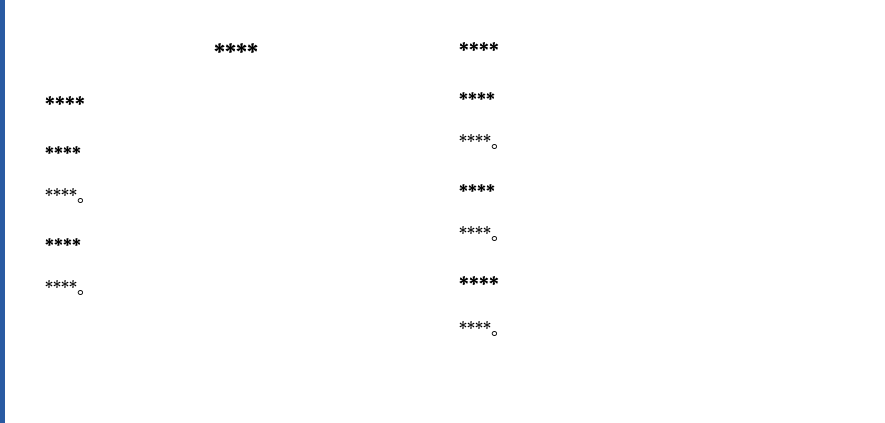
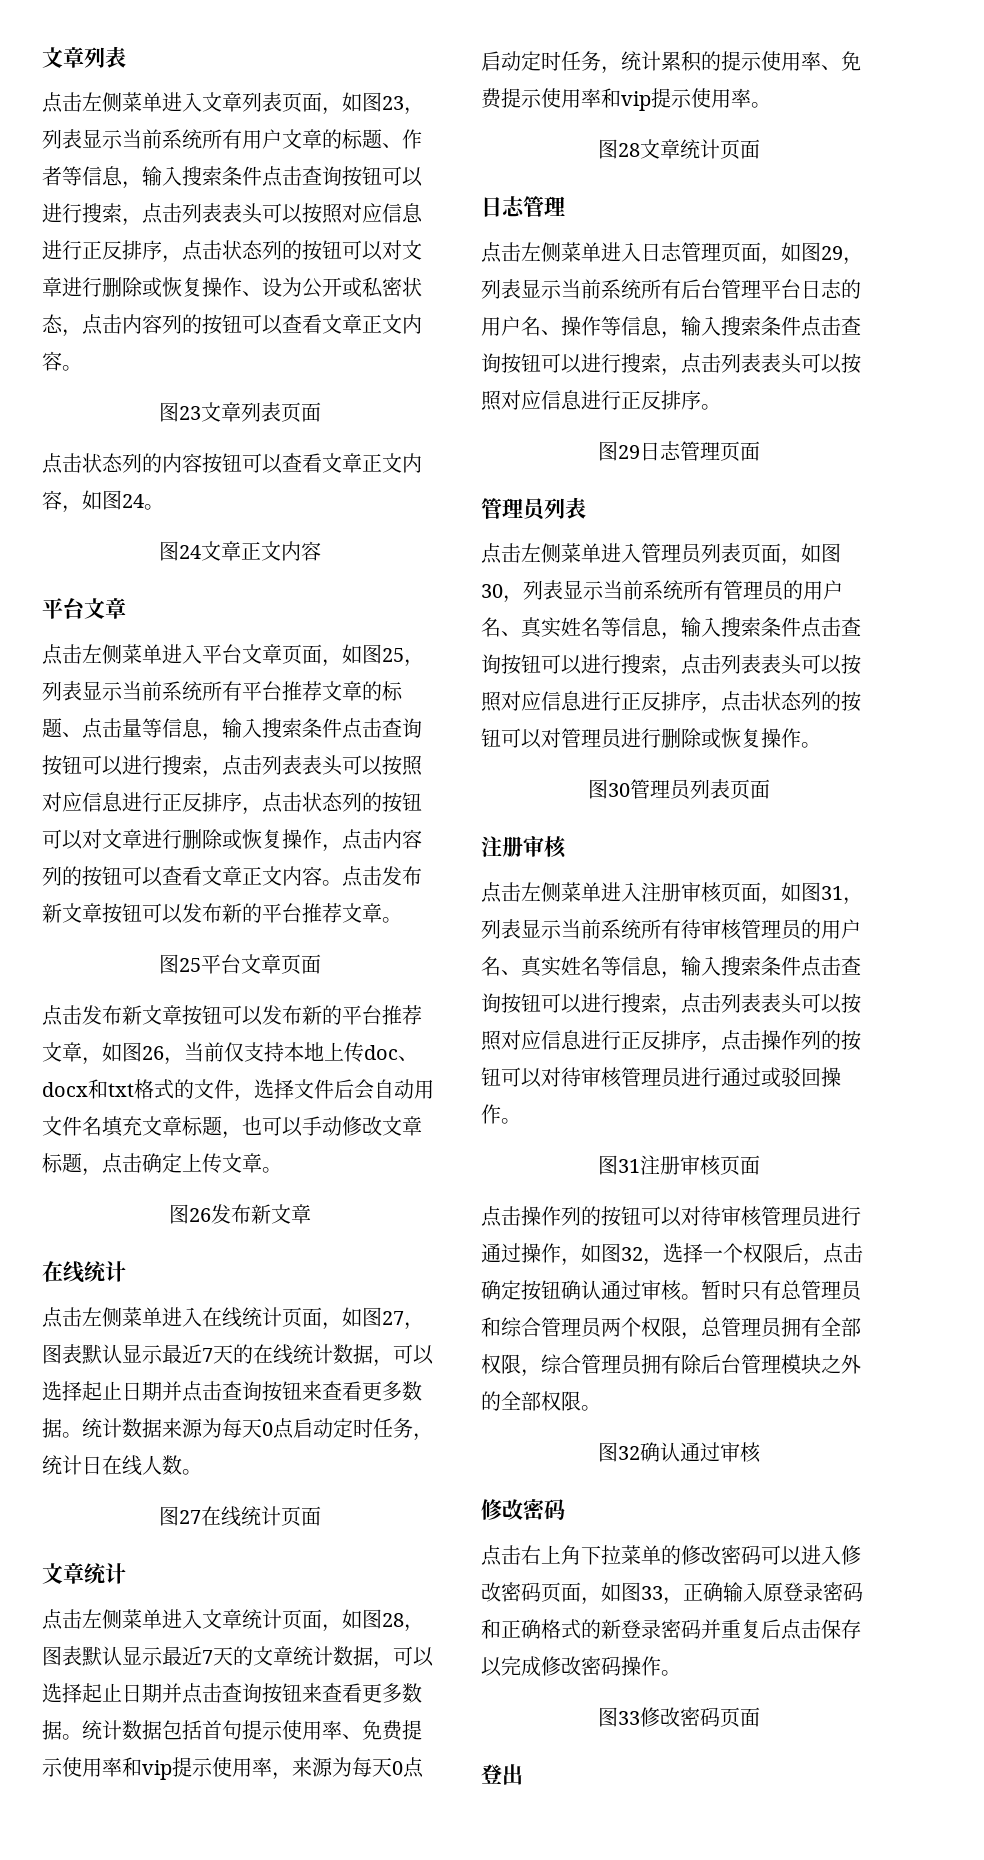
[213,43,258,62] [45,96,85,113] [45,146,81,161] [45,188,95,203] [45,238,81,253] [45,280,95,295] [459,42,499,59] [459,92,495,107] [459,134,509,149] [459,184,495,199] [459,226,509,241] [459,276,499,293] [459,321,509,336] **** // **** // **** // ****。 // **** // ****。 // **** // **** // ****。 // **** // ****。 // **** // ****。 -> [42,46,126,68] [42,92,424,115] [42,129,422,149] [42,166,423,189] [42,203,423,226] [42,240,422,263] [42,277,422,298] [42,314,422,337] [42,351,82,371] [159,402,321,422] [42,453,422,474] [42,490,164,513] [159,541,321,561] [42,598,126,619] [42,644,424,667] [42,681,403,701] [42,718,422,741] [42,755,423,778] [42,792,422,815] [42,829,422,852] [42,866,422,887] [42,903,402,924] [159,954,321,974] [42,1005,422,1026] [42,1042,418,1065] [42,1079,434,1102] [42,1116,422,1139] [42,1153,282,1176] [169,1204,311,1224] [42,1261,126,1283] [42,1307,424,1330] [42,1344,434,1367] [42,1381,422,1402] [42,1418,433,1441] [42,1455,202,1476] [159,1506,321,1527] [42,1563,126,1584] [42,1609,424,1632] [42,1646,434,1669] [42,1683,422,1704] [42,1720,422,1741] [42,1757,424,1780] [481,51,861,74] [481,88,771,111] [598,139,760,159] [481,196,565,217] [481,242,863,265] [481,279,861,299] [481,316,861,339] [481,353,861,376] [481,390,721,411] [598,441,760,461] [481,497,586,521] [481,543,841,566] [481,580,843,603] [481,617,861,640] [481,654,861,677] [481,691,861,714] [481,728,821,749] [588,779,770,800] [481,836,567,859] [481,882,863,905] [481,919,861,940] [481,956,861,979] [481,993,861,1016] [481,1030,861,1053] [481,1067,841,1088] [481,1104,521,1124] [598,1155,760,1176] [481,1206,861,1227] [481,1243,863,1266] [481,1280,863,1301] [481,1317,861,1340] [481,1354,861,1377] [481,1391,601,1411] [598,1442,761,1463] [481,1499,565,1520] [481,1545,861,1566] [481,1582,863,1605] [481,1619,861,1640] [481,1656,681,1677] [598,1707,760,1727] [481,1764,523,1785] 文章列表 // 点击左侧菜单进入文章列表页面，如图23，列表显示当前系统所有用户文章的标题、作者等信息，输入搜索条件点击查询按钮可以进行搜索，点击列表表头可以按照对应信息进行正反排序，点击状态列的按钮可以对文章进行删除或恢复操作、设为公开或私密状态，点击内容列的按钮可以查看文章正文内容。 // 图23文章列表页面 // 点击状态列的内容按钮可以查看文章正文内容，如图24。 // 图24文章正文内容 // 平台文章 // 点击左侧菜单进入平台文章页面，如图25，列表显示当前系统所有平台推荐文章的标题、点击量等信息，输入搜索条件点击查询按钮可以进行搜索，点击列表表头可以按照对应信息进行正反排序，点击状态列的按钮可以对文章进行删除或恢复操作，点击内容列的按钮可以查看文章正文内容。点击发布新文章按钮可以发布新的平台推荐文章。 // 图25平台文章页面 // 点击发布新文章按钮可以发布新的平台推荐文章，如图26，当前仅支持本地上传doc、docx和txt格式的文件，选择文件后会自动用文件名填充文章标题，也可以手动修改文章标题，点击确定上传文章。 // 图26发布新文章 // 在线统计 // 点击左侧菜单进入在线统计页面，如图27，图表默认显示最近7天的在线统计数据，可以选择起止日期并点击查询按钮来查看更多数据。统计数据来源为每天0点启动定时任务，统计日在线人数。 // 图27在线统计页面 // 文章统计 // 点击左侧菜单进入文章统计页面，如图28，图表默认显示最近7天的文章统计数据，可以选择起止日期并点击查询按钮来查看更多数据。统计数据包括首句提示使用率、免费提示使用率和vip提示使用率，来源为每天0点启动定时任务，统计累积的提示使用率、免费提示使用率和vip提示使用率。 // 图28文章统计页面 // 日志管理 // 点击左侧菜单进入日志管理页面，如图29，列表显示当前系统所有后台管理平台日志的用户名、操作等信息，输入搜索条件点击查询按钮可以进行搜索，点击列表表头可以按照对应信息进行正反排序。 // 图29日志管理页面 // 管理员列表 // 点击左侧菜单进入管理员列表页面，如图30，列表显示当前系统所有管理员的用户名、真实姓名等信息，输入搜索条件点击查询按钮可以进行搜索，点击列表表头可以按照对应信息进行正反排序，点击状态列的按钮可以对管理员进行删除或恢复操作。 // 图30管理员列表页面 // 注册审核 // 点击左侧菜单进入注册审核页面，如图31，列表显示当前系统所有待审核管理员的用户名、真实姓名等信息，输入搜索条件点击查询按钮可以进行搜索，点击列表表头可以按照对应信息进行正反排序，点击操作列的按钮可以对待审核管理员进行通过或驳回操作。 // 图31注册审核页面 // 点击操作列的按钮可以对待审核管理员进行通过操作，如图32，选择一个权限后，点击确定按钮确认通过审核。暂时只有总管理员和综合管理员两个权限，总管理员拥有全部权限，综合管理员拥有除后台管理模块之外的全部权限。 // 图32确认通过审核 // 修改密码 // 点击右上角下拉菜单的修改密码可以进入修改密码页面，如图33，正确输入原登录密码和正确格式的新登录密码并重复后点击保存以完成修改密码操作。 // 图33修改密码页面 // 登出

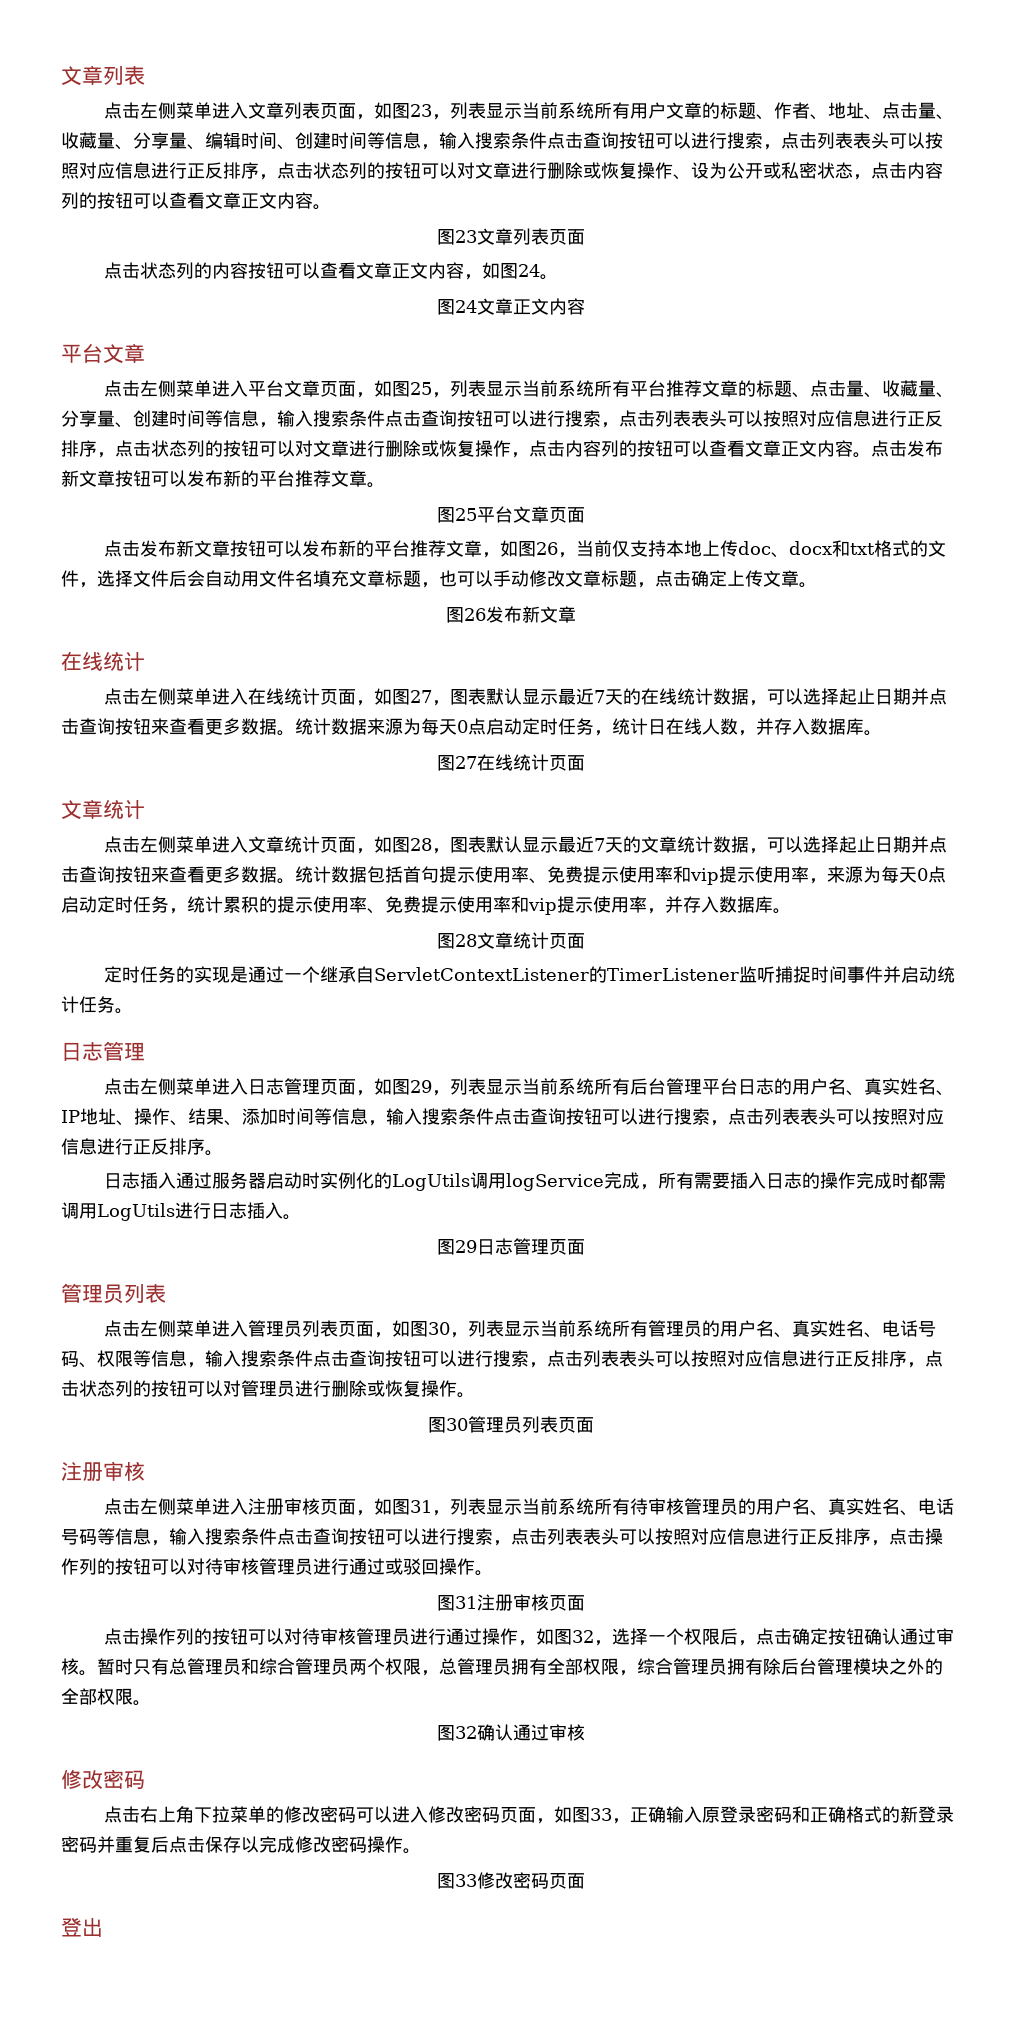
(62, 176) none -> [810,102,955,120] [61,132,367,150] 、地址、点击量、收藏量、分享量、编辑时间、创建时间
(142, 727) none -> [864,380,955,398] [61,410,205,428] 、收藏量、分享量、创建时间
(182, 1465) none -> [738,718,864,736] ，并存入数据库
(751, 98) none -> [647,896,773,914] ，并存入数据库
(760, 149) none -> [104,966,956,983] [61,996,133,1014] // 定时任务的实现是通过一个继承自ServletContextListener的TimerListener监听捕捉时间事件并启动统计任务。
[561,316,601,336] 操作 -> [864,1078,955,1096] [61,1108,314,1126] 真实姓名、IP地址、操作、结果、添加时间
(721, 407) none -> [104,1172,947,1191] [61,1202,301,1221] // 日志插入通过服务器启动时实例化的LogUtils调用logService完成，所有需要插入日志的操作完成时都需调用LogUtils进行日志插入。
(601, 627) none -> [864,1320,937,1338] [61,1350,133,1368] 、电话号码、权限
(601, 966) none -> [900,1498,955,1516] [61,1529,97,1545] 、电话号码

